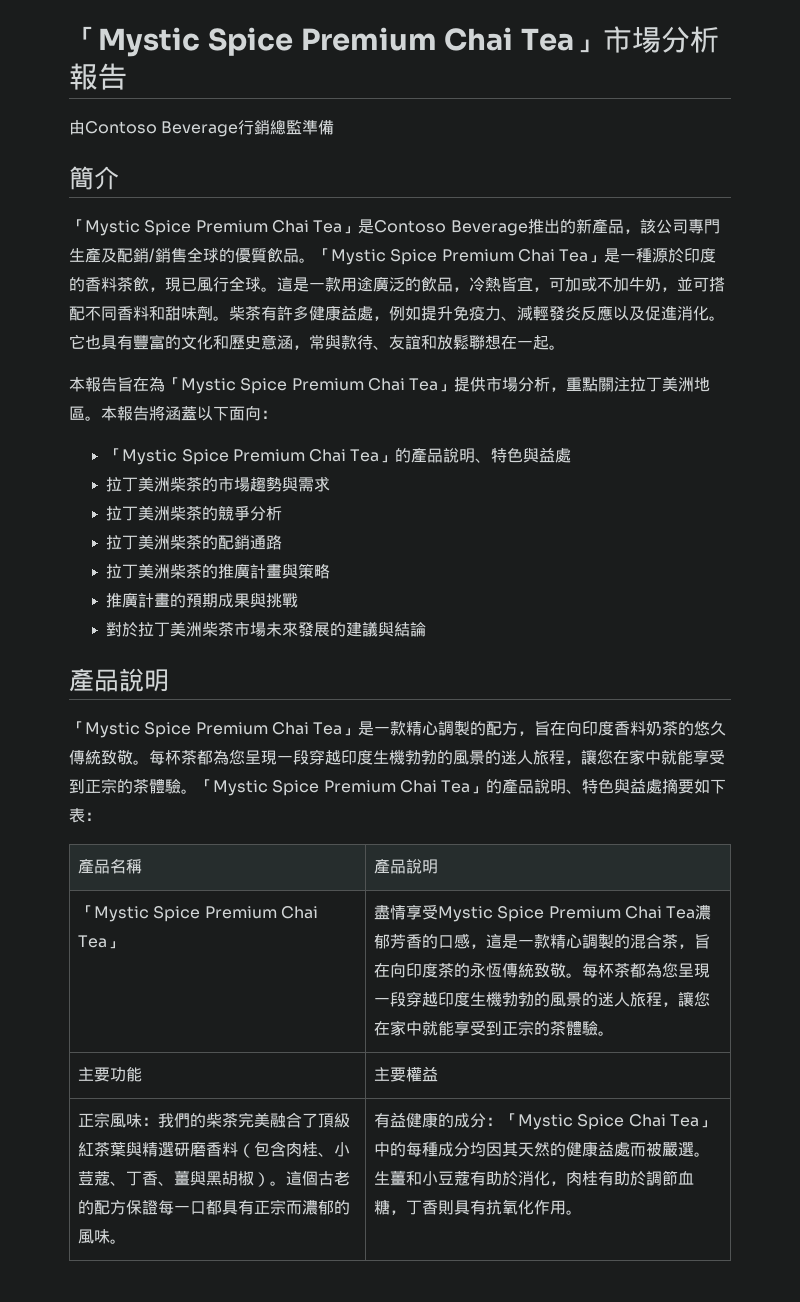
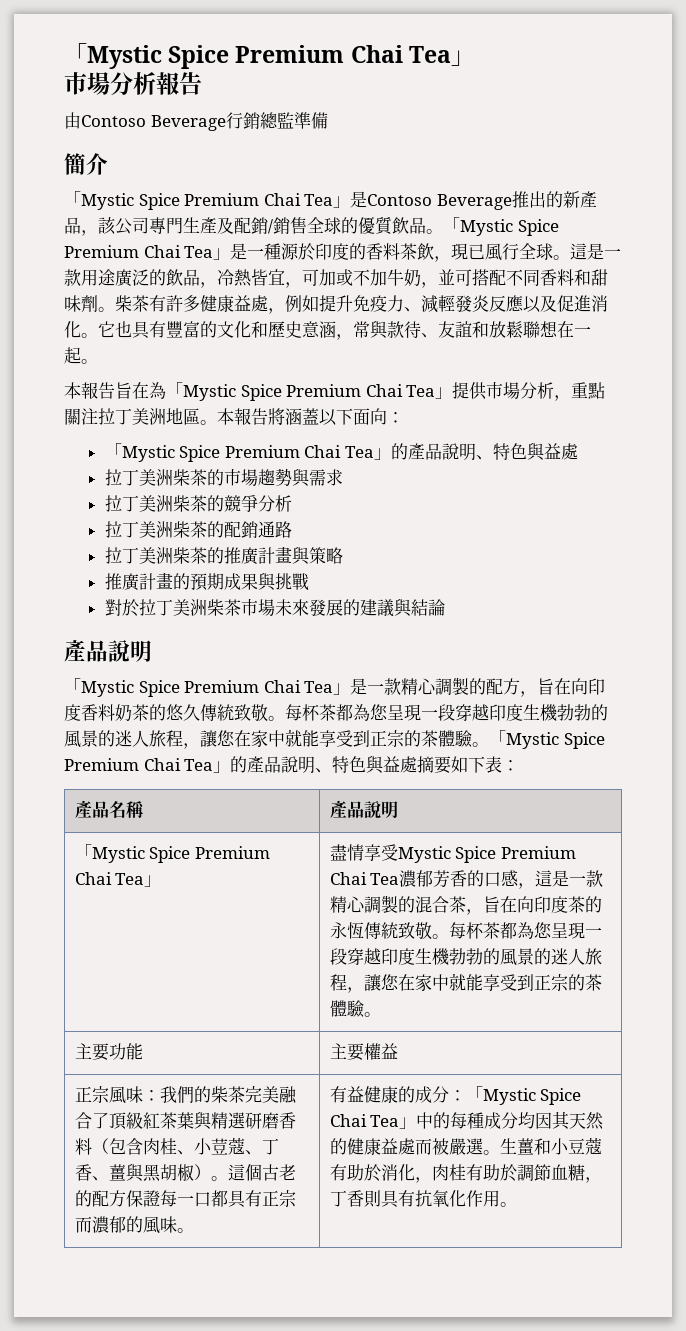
[69,26,604,57] 「Mystic Spice Premium Chai Tea」 -> [64,43,474,69] 「Mystic Spice Premium Chai Tea」 //

